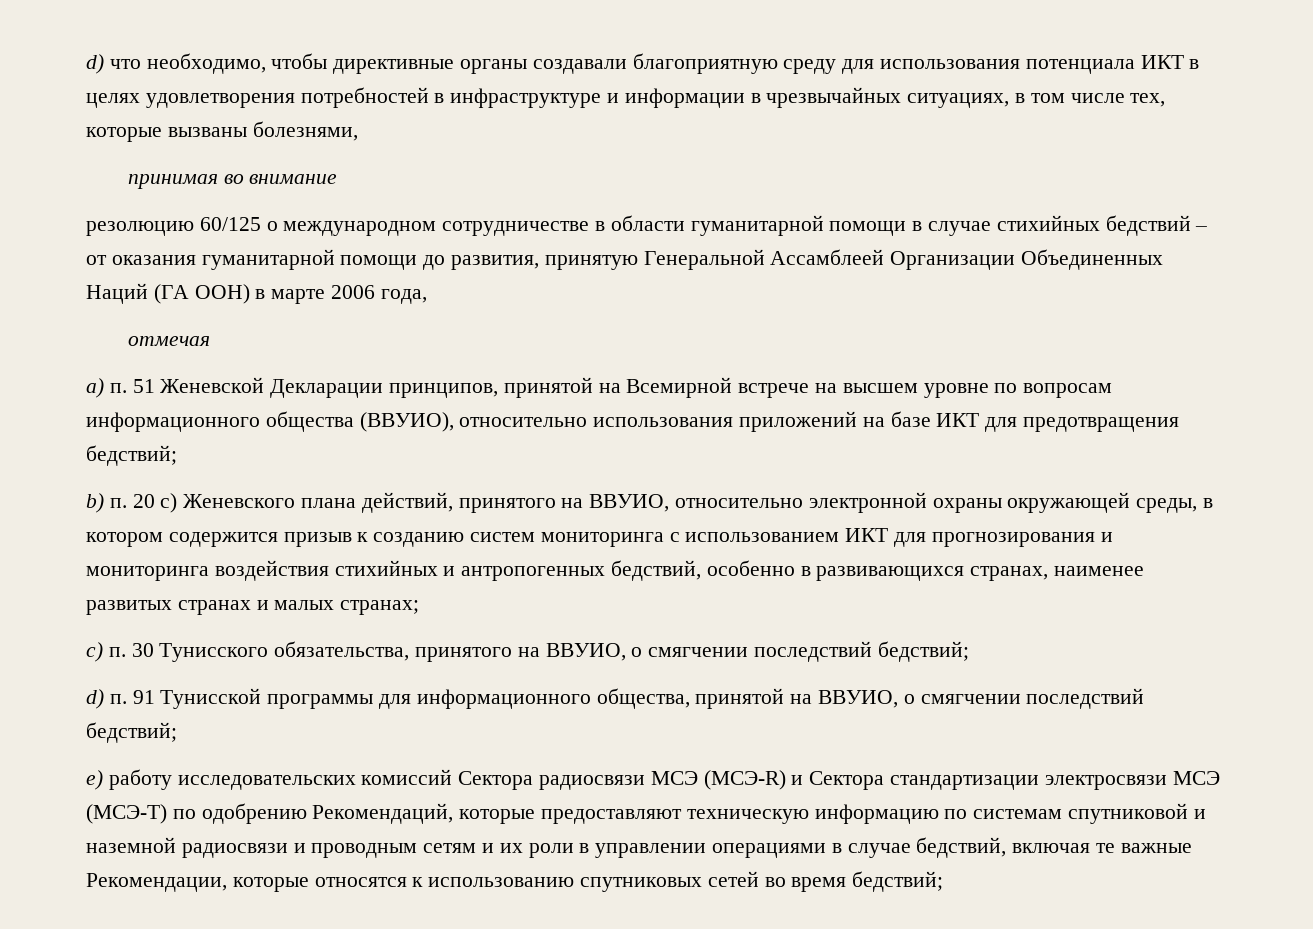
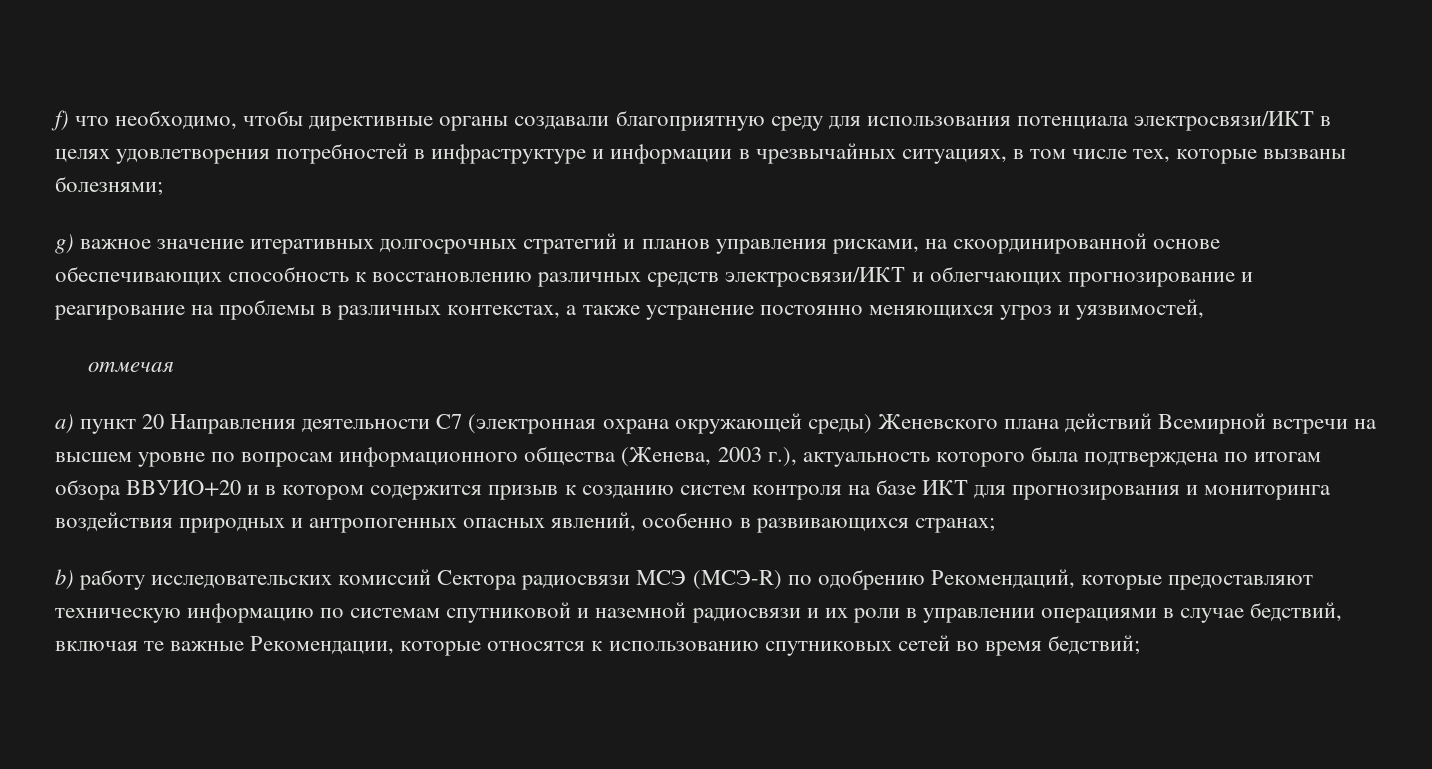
[86,54,104,74] d) -> [51,110,69,131] f)
[1140,55,1184,69] ИКТ -> [1133,111,1314,131] электросвязи/ИКТ
[252,121,358,141] [127,174,338,189] [86,215,1208,236] [86,249,1164,270] [86,283,427,304] [127,336,210,346] [86,377,810,398] болезнями, // принимая во внимание // резолюцию 60/125 о международном сотрудничестве в области гуманитарной помощи в случае стихийных бедствий – от оказания гуманитарной помощи до развития, принятую Генеральной Ассамблеей Организации Объединенных Наций (ГА ООН) в марте 2006 года, // отмечая // a) п. 51 Женевской Декларации принципов, принятой на Всемирной встрече -> [55,176,163,196] [55,233,1220,254] [55,266,1253,287] [54,299,1204,320] [87,361,174,372] [55,413,1349,434] болезнями; // g) важное значение итеративных долгосрочных стратегий и планов управления рисками, на скоординированной основе обеспечивающих способность к восстановлению различных средств электросвязи/ИКТ и облегчающих прогнозирование и реагирование на проблемы в различных контекстах, а также устранение постоянно меняющихся угроз и уязвимостей, // отмечая // a) пункт 20 Направления деятельности C7 (электронная охрана окружающей среды) Женевского плана действий Всемирной встречи
[359,411,1180,432] [86,445,177,466] [86,492,1198,513] (ВВУИО), относительно использования приложений на базе ИКТ для предотвращения бедствий; // b) п. 20 c) Женевского плана действий, принятого на ВВУИО, относительно электронной охраны окружающей среды, -> [621,446,1322,467] [55,479,260,500] (Женева, 2003 г.), актуальность которого была подтверждена по итогам обзора ВВУИО+20 и
[540,532,840,547] мониторинга с использованием -> [751,479,916,500] контроля на базе
[334,560,438,576] стихийных -> [179,518,286,533] природных
[611,560,702,581] бедствий, -> [463,512,637,532] опасных явлений,
[970,566,1145,581] [86,600,420,615] [86,641,969,662] [86,688,1145,709] [86,722,177,743] [86,770,103,790] странах, наименее развитых странах и малых странах; // c) п. 30 Тунисского обязательства, принятого на ВВУИО, о смягчении последствий бедствий; // d) п. 91 Тунисской программы для информационного общества, принятой на ВВУИО, о смягчении последствий бедствий; // e) -> [914,518,995,533] [55,569,74,590] странах; // b)
[791,771,1220,790] [86,804,167,824] и Сектора стандартизации электросвязи МСЭ (МСЭ-Т) -> (782, 580) none
[311,843,495,858] проводным сетям и -> (819, 613) none

